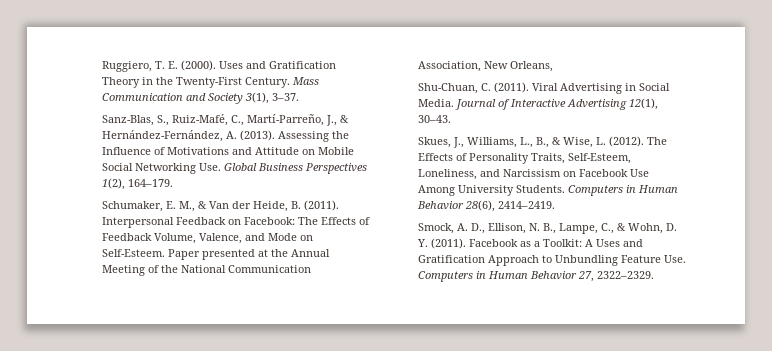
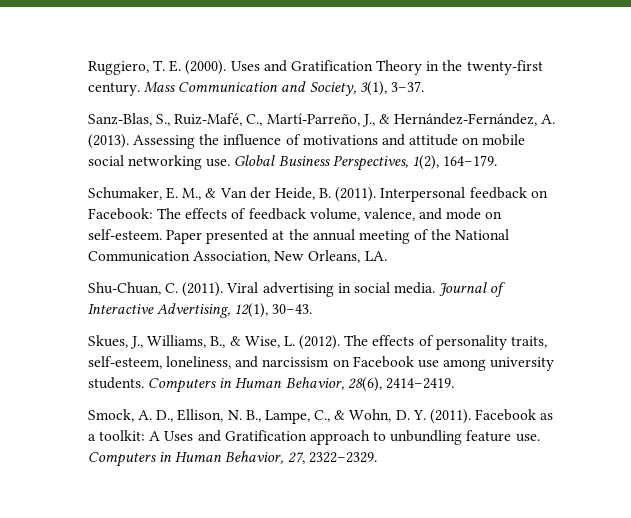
[176,77,291,88] Twenty-First Century. -> [466,60,543,75] [87,82,140,96] twenty-first century.
[208,93,244,104] Society -> [309,82,356,96] Society,
[102,147,355,155] [102,163,222,174] Influence of Motivations and Attitude on Mobile Social Networking Use. -> [223,134,526,146] [87,155,231,170] influence of motivations and attitude on mobile social networking use.
[305,163,368,174] Perspectives -> [332,155,408,171] Perspectives,
[176,217,227,225] Feedback -> [469,187,527,199] feedback
[321,217,371,225] [102,233,314,244] [102,249,166,257] Effects of Feedback Volume, Valence, and Mode on Self-Esteem. -> [185,208,503,221] [87,229,162,240] effects of feedback volume, valence, and mode on self-esteem.
[291,249,331,257] [102,265,146,276] Annual Meeting -> [312,229,410,244] annual meeting
(554, 66) none -> [364,251,387,261] LA.
[560,83,671,94] [418,99,455,107] Advertising in Social Media. -> [262,282,436,297] advertising in social media.
[567,99,628,110] Advertising -> [157,303,231,318] Advertising,
[520,137,534,148] L., -> (207, 341) none
[418,153,632,164] [418,169,650,180] [418,185,679,196] [417,201,465,210] Effects of Personality Traits, Self-Esteem, Loneliness, and Narcissism on Facebook Use Among University Students. Computers in Human Behavior -> [372,335,548,350] [87,356,555,371] [87,377,344,393] effects of personality traits, self-esteem, loneliness, and narcissism on Facebook use among university students. Computers in Human Behavior,
[543,239,583,247] Toolkit: -> [99,430,146,441] toolkit:
[488,255,687,266] [418,271,578,282] Approach to Unbundling Feature Use. Computers in Human Behavior -> [309,430,540,445] [87,451,284,467] approach to unbundling feature use. Computers in Human Behavior,

